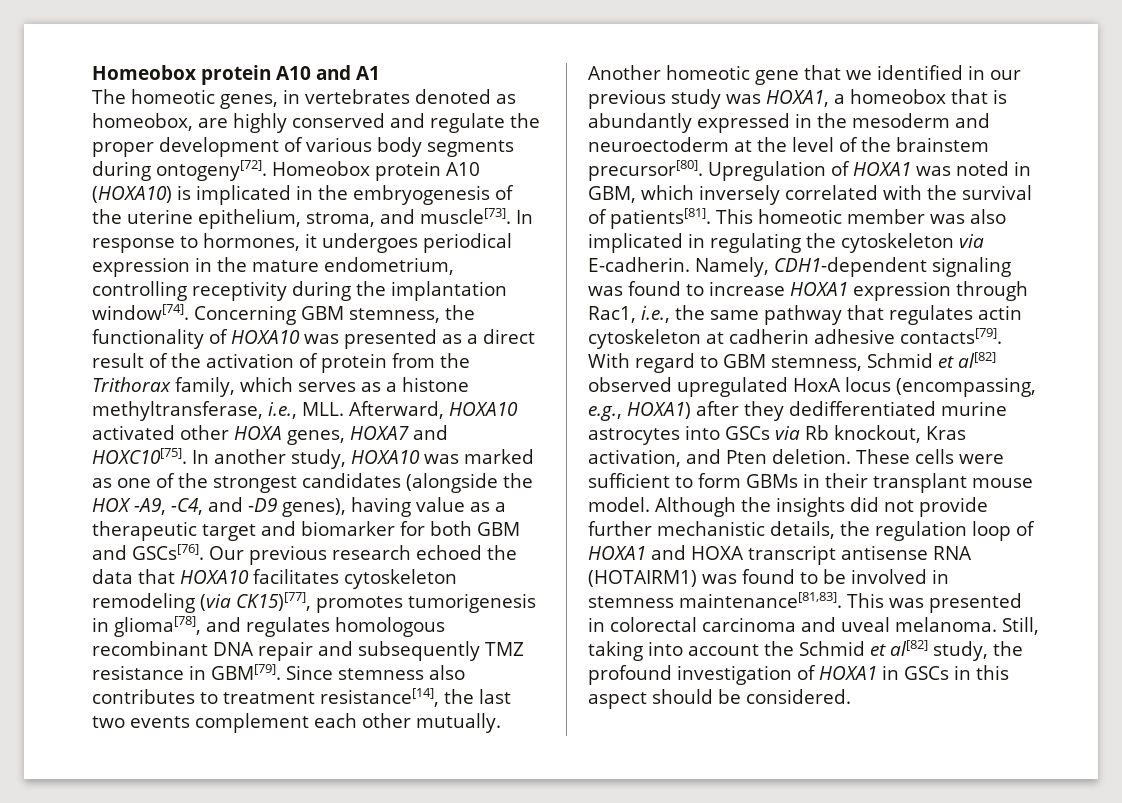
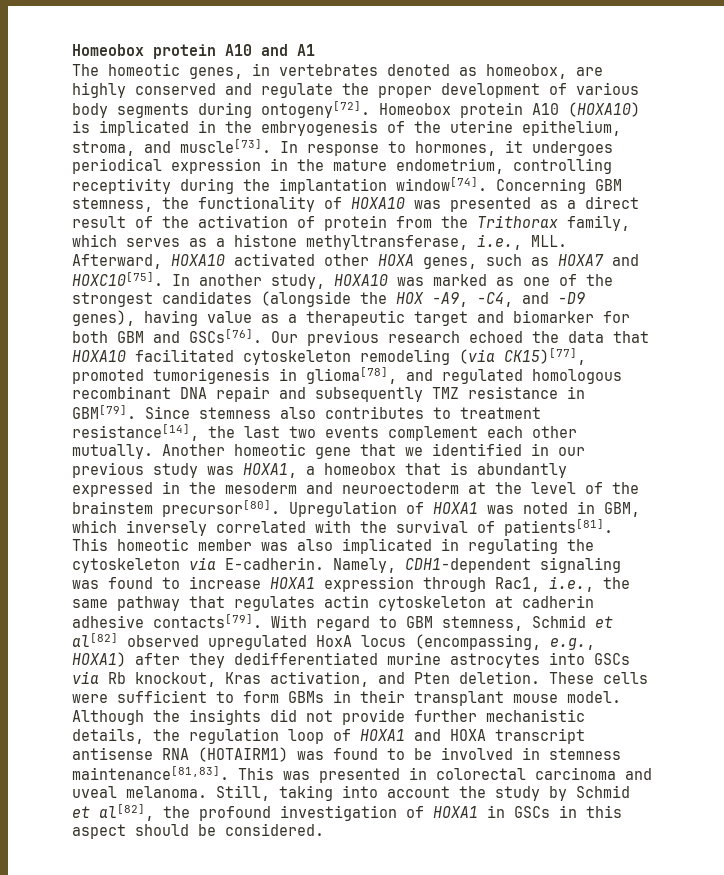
(345, 437) none -> [486,254,549,266] such as
[253,569,339,584] facilitates -> [135,349,234,362] facilitated
[316,596,403,613] promotes -> [72,369,144,384] promoted
[246,617,330,637] regulates -> [442,369,523,384] regulated
[799,640,988,661] Schmid et al[82] study, -> [495,785,630,801] [72,804,154,821] study by Schmid et al[82],

